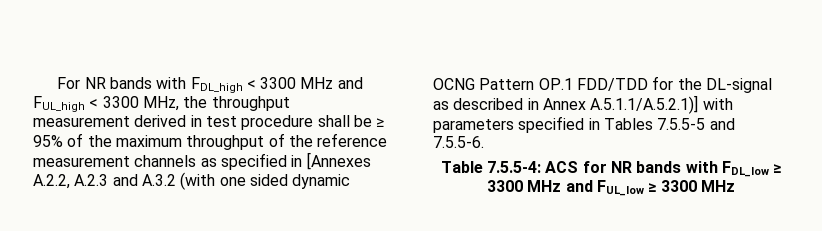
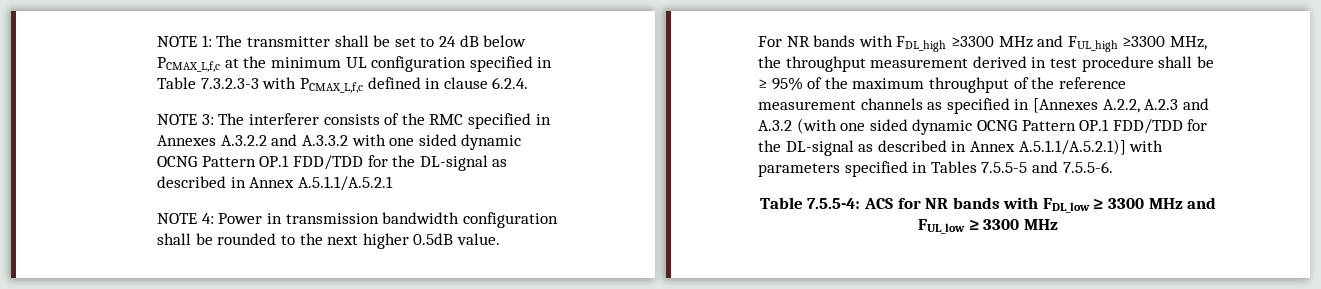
(57, 83) none -> [157,35,527,47] [157,56,553,72] [157,77,529,93] [157,113,551,129] [157,134,522,150] [157,155,508,171] [157,176,394,191] [157,212,558,228] [157,233,500,249] NOTE 1: The transmitter shall be set to 24 dB below PCMAX_L,f,c at the minimum UL configuration specified in Table 7.3.2.3-3 with PCMAX_L,f,c defined in clause 6.2.4. // NOTE 3: The interferer consists of the RMC specified in Annexes A.3.2.2 and A.3.3.2 with one sided dynamic OCNG Pattern OP.1 FDD/TDD for the DL-signal as described in Annex A.5.1.1/A.5.2.1 // NOTE 4: Power in transmission bandwidth configuration shall be rounded to the next higher 0.5dB value. //
[246,77,297,89] < 3300 -> [950,36,994,47] ≥3300
[89,96,139,108] < 3300 -> [1122,36,1166,47] ≥3300

